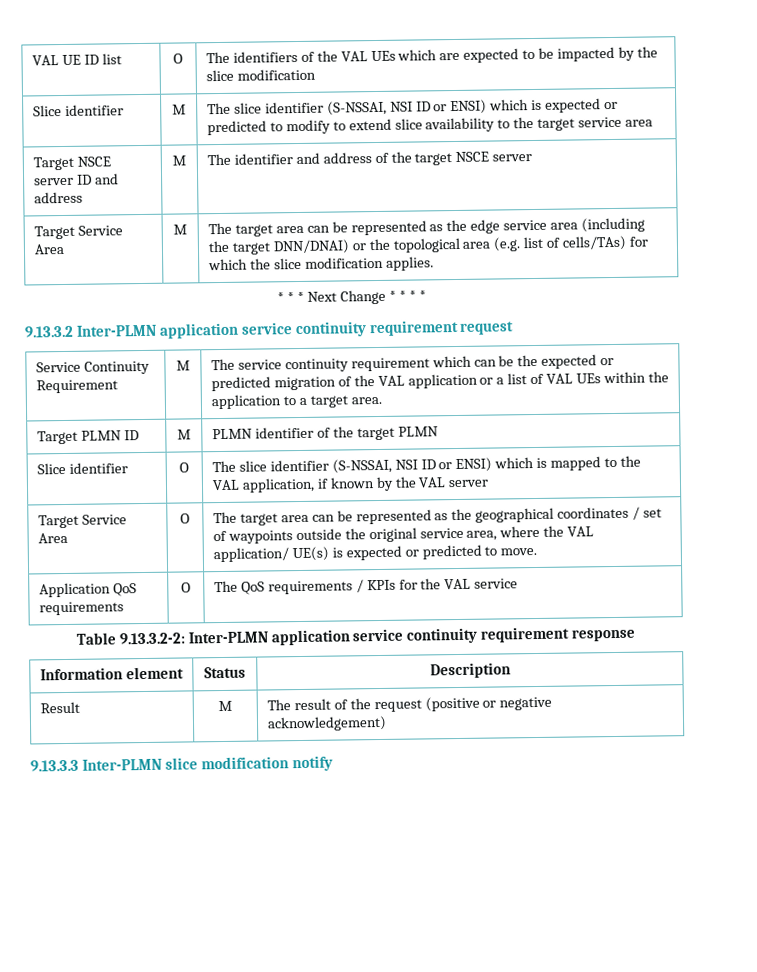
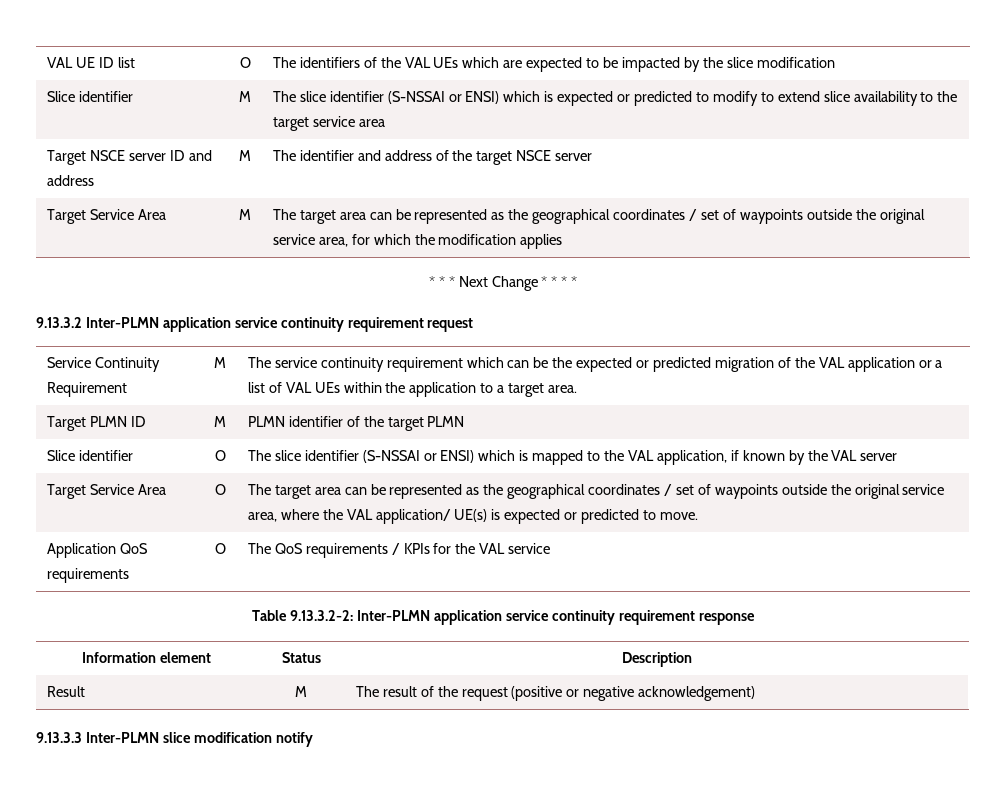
[326,100,431,116] (S-NSSAI, NSI ID -> [387,91,445,104] (S-NSSAI
[470,217,645,234] [207,235,648,255] [207,256,434,271] edge service area (including the target DNN/DNAI) or the topological area (e.g. list of cells/TAs) for which the slice modification applies. -> [532,209,925,224] [272,234,563,249] geographical coordinates / set of waypoints outside the original service area, for which the modification applies
[331,458,436,474] (S-NSSAI, NSI ID -> [362,450,420,463] (S-NSSAI

